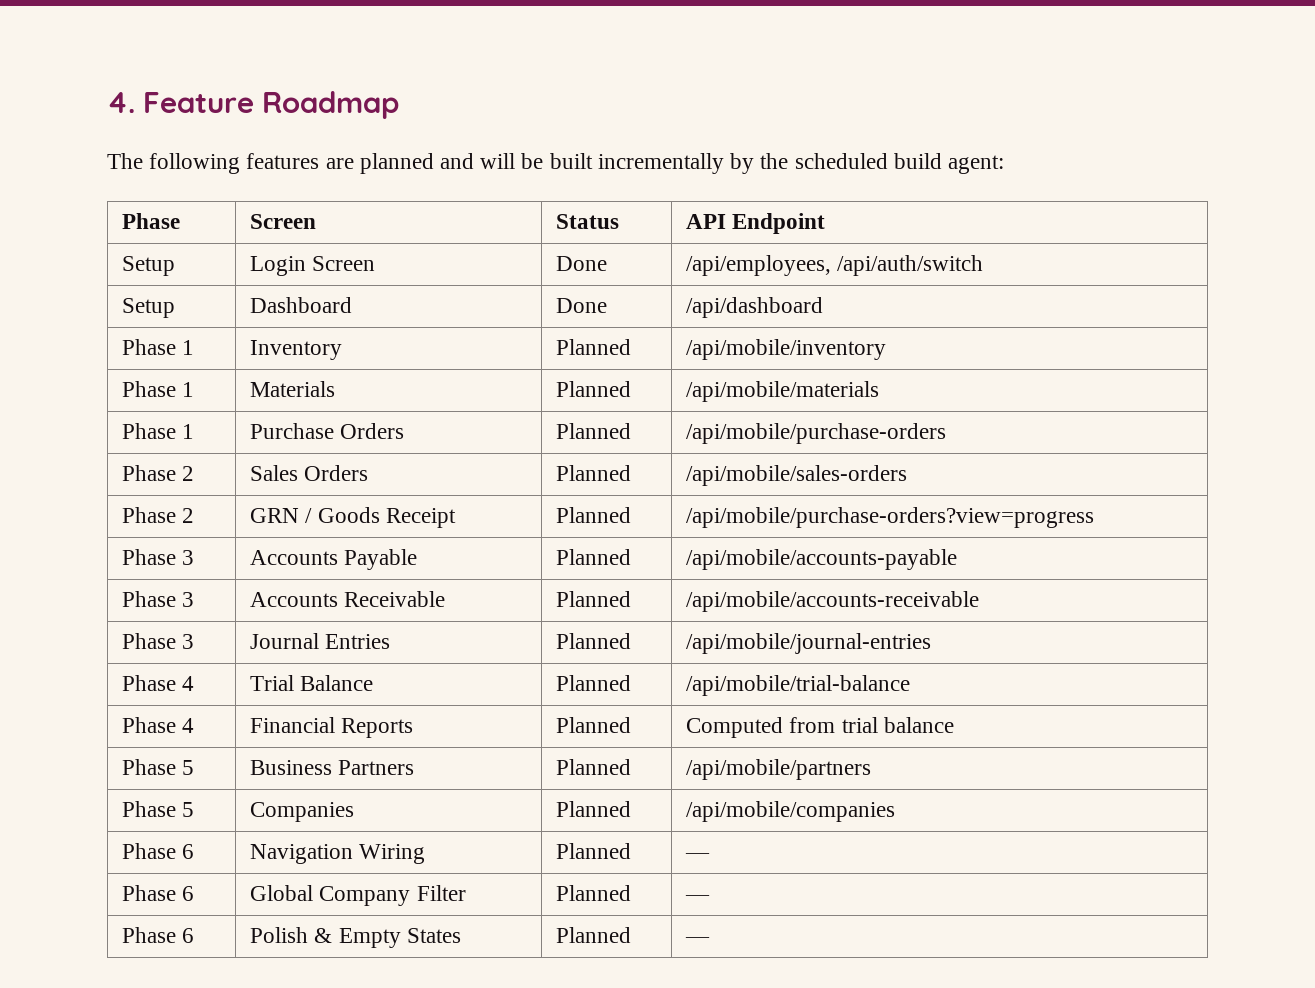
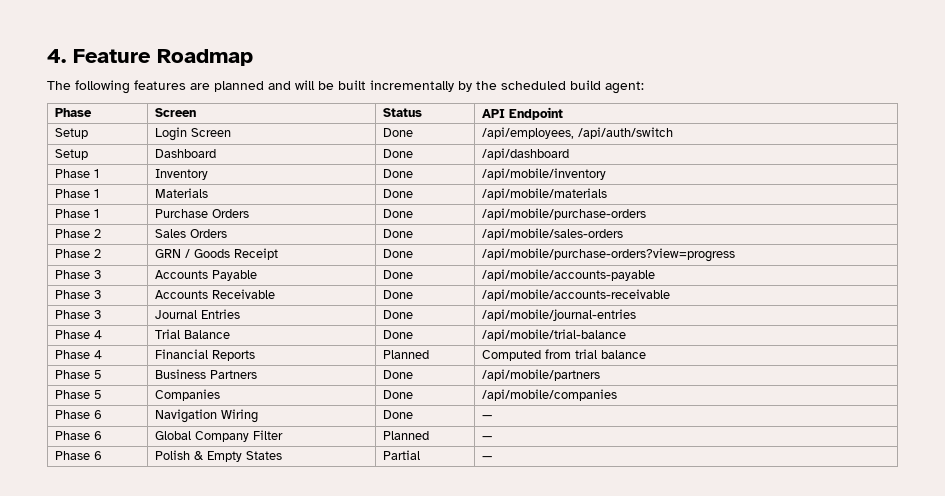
[556,339,632,355] Planned -> [383,169,414,178] Done
[556,381,632,397] Planned -> [383,189,414,198] Done
[556,423,632,439] Planned -> [383,209,414,218] Done
[556,465,632,481] Planned -> [383,229,414,238] Done
[556,507,632,523] Planned -> [383,249,414,258] Done
[556,549,632,565] Planned -> [383,270,414,279] Done
[556,591,632,607] Planned -> [383,290,414,299] Done
[556,633,632,649] Planned -> [383,310,414,319] Done
[556,675,632,691] Planned -> [383,330,414,339] Done
[556,759,632,775] Planned -> [383,370,414,379] Done
[556,801,632,817] Planned -> [383,390,414,399] Done
[556,843,632,859] Planned -> [383,410,414,419] Done
[556,927,632,943] Planned -> [383,450,421,460] Partial

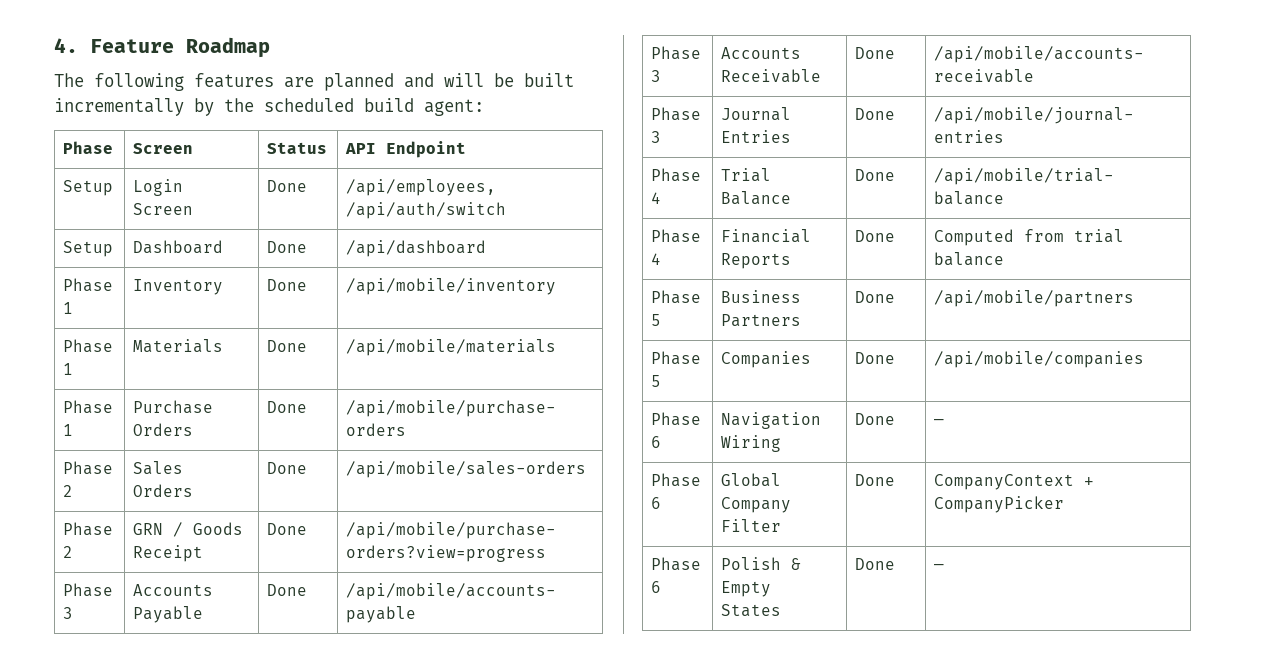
[383,350,430,359] Planned -> [854,230,895,242] Done
[383,431,430,440] [482,436,493,440] Planned | — -> [854,474,895,486] [933,474,1094,490] [933,496,1064,513] Done | CompanyContext + CompanyPicker
[383,450,421,460] Partial -> [854,558,895,570] Done

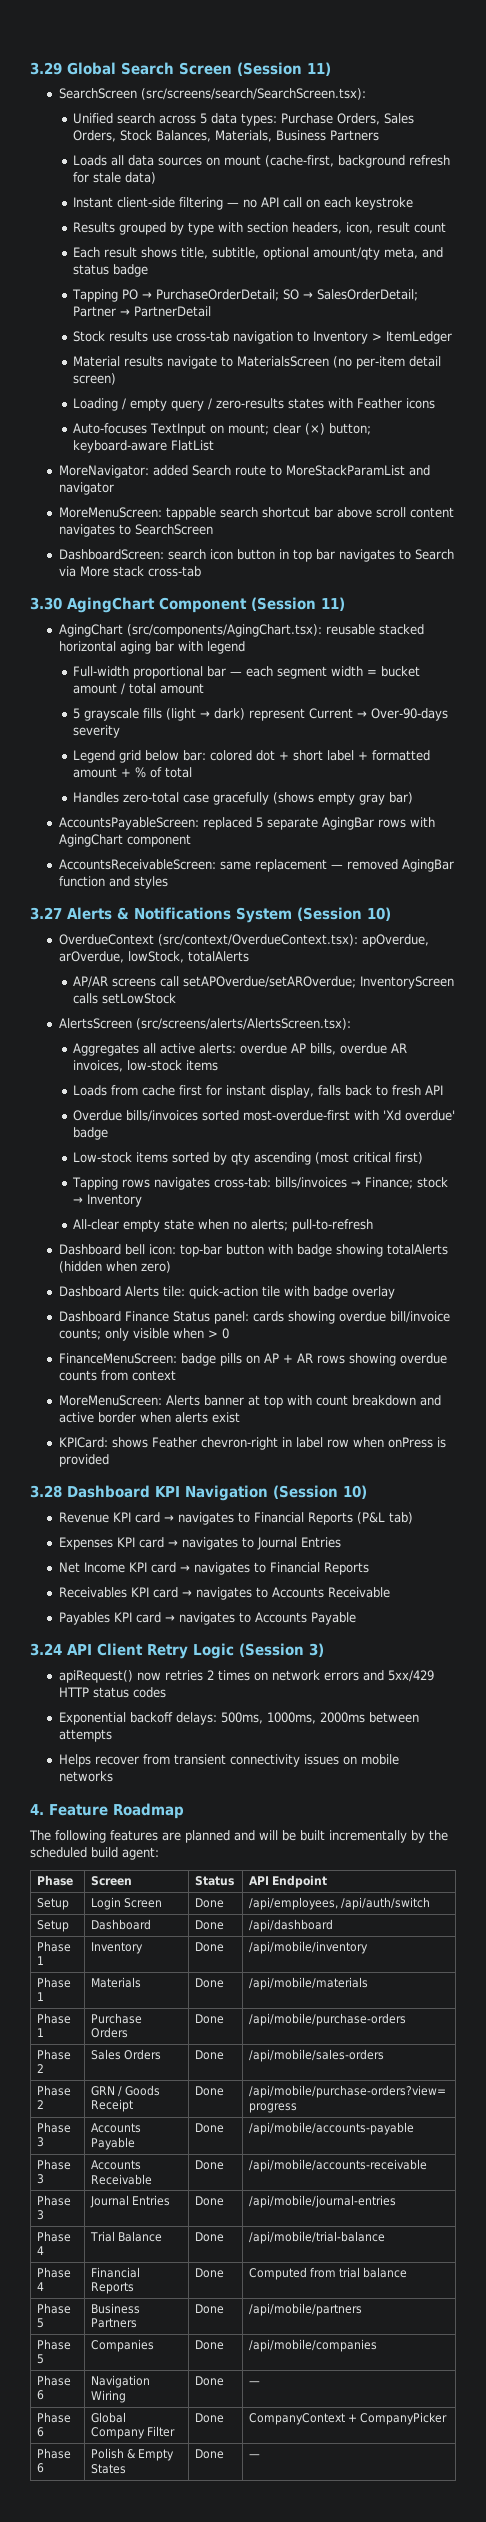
(54, 45) none -> [30,62,331,76] [58,88,366,100] [73,113,415,126] [73,130,380,142] [73,155,451,168] [73,172,157,184] [73,197,414,210] [73,222,447,235] [73,247,444,260] [73,264,149,277] [72,289,419,302] [73,306,212,317] [73,331,453,344] [73,356,442,369] [73,373,117,385] [73,398,436,411] [73,423,372,436] [73,440,215,453] [58,465,430,478] [58,482,114,495] [58,507,454,520] [58,524,213,537] [58,549,454,562] [58,566,201,577] [30,597,345,613] [58,624,424,637] [58,641,245,654] [73,666,421,679] [73,683,205,695] [73,708,449,721] [73,725,121,738] [73,750,431,763] [73,767,193,778] [73,792,414,805] [58,817,435,830] [58,834,191,847] [58,859,454,872] [58,876,168,889] [30,907,391,923] [58,934,429,947] [58,951,249,963] [73,976,455,989] [73,993,177,1004] [58,1018,351,1030] [73,1043,408,1056] [73,1060,219,1072] [73,1085,444,1098] [73,1110,456,1122] [73,1127,109,1140] [73,1152,424,1165] [72,1177,449,1190] [73,1194,143,1207] [73,1219,374,1232] [58,1244,448,1257] [58,1261,171,1273] [58,1286,395,1299] [58,1311,450,1324] [58,1328,229,1341] [58,1353,447,1366] [58,1370,176,1381] [58,1395,441,1408] [58,1412,240,1423] [58,1437,446,1450] [58,1454,109,1467] [30,1485,367,1501] [58,1512,413,1525] [58,1537,341,1550] [58,1562,369,1575] [58,1587,390,1600] [58,1612,356,1625] [30,1643,324,1659] [58,1670,434,1683] [58,1687,166,1698] [58,1712,419,1725] [58,1729,112,1742] [58,1754,399,1767] [58,1771,113,1782] 3.29 Global Search Screen (Session 11) // SearchScreen (src/screens/search/SearchScreen.tsx): // Unified search across 5 data types: Purchase Orders, Sales Orders, Stock Balances, Materials, Business Partners // Loads all data sources on mount (cache-first, background refresh for stale data) // Instant client-side filtering — no API call on each keystroke // Results grouped by type with section headers, icon, result count // Each result shows title, subtitle, optional amount/qty meta, and status badge // Tapping PO → PurchaseOrderDetail; SO → SalesOrderDetail; Partner → PartnerDetail // Stock results use cross-tab navigation to Inventory > ItemLedger // Material results navigate to MaterialsScreen (no per-item detail screen) // Loading / empty query / zero-results states with Feather icons // Auto-focuses TextInput on mount; clear (×) button; keyboard-aware FlatList // MoreNavigator: added Search route to MoreStackParamList and navigator // MoreMenuScreen: tappable search shortcut bar above scroll content navigates to SearchScreen // DashboardScreen: search icon button in top bar navigates to Search via More stack cross-tab // 3.30 AgingChart Component (Session 11) // AgingChart (src/components/AgingChart.tsx): reusable stacked horizontal aging bar with legend // Full-width proportional bar — each segment width = bucket amount / total amount // 5 grayscale fills (light → dark) represent Current → Over-90-days severity // Legend grid below bar: colored dot + short label + formatted amount + % of total // Handles zero-total case gracefully (shows empty gray bar) // AccountsPayableScreen: replaced 5 separate AgingBar rows with AgingChart component // AccountsReceivableScreen: same replacement — removed AgingBar function and styles // 3.27 Alerts & Notifications System (Session 10) // OverdueContext (src/context/OverdueContext.tsx): apOverdue, arOverdue, lowStock, totalAlerts // AP/AR screens call setAPOverdue/setAROverdue; InventoryScreen calls setLowStock // AlertsScreen (src/screens/alerts/AlertsScreen.tsx): // Aggregates all active alerts: overdue AP bills, overdue AR invoices, low-stock items // Loads from cache first for instant display, falls back to fresh API // Overdue bills/invoices sorted most-overdue-first with 'Xd overdue' badge // Low-stock items sorted by qty ascending (most critical first) // Tapping rows navigates cross-tab: bills/invoices → Finance; stock → Inventory // All-clear empty state when no alerts; pull-to-refresh // Dashboard bell icon: top-bar button with badge showing totalAlerts (hidden when zero) // Dashboard Alerts tile: quick-action tile with badge overlay // Dashboard Finance Status panel: cards showing overdue bill/invoice counts; only visible when > 0 // FinanceMenuScreen: badge pills on AP + AR rows showing overdue counts from context // MoreMenuScreen: Alerts banner at top with count breakdown and active border when alerts exist // KPICard: shows Feather chevron-right in label row when onPress is provided // 3.28 Dashboard KPI Navigation (Session 10) // Revenue KPI card → navigates to Financial Reports (P&L tab) // Expenses KPI card → navigates to Journal Entries // Net Income KPI card → navigates to Financial Reports // Receivables KPI card → navigates to Accounts Receivable // Payables KPI card → navigates to Accounts Payable // 3.24 API Client Retry Logic (Session 3) // apiRequest() now retries 2 times on network errors and 5xx/429 HTTP status codes // Exponential backoff delays: 500ms, 1000ms, 2000ms between attempts // Helps recover from transient connectivity issues on mobile networks //

